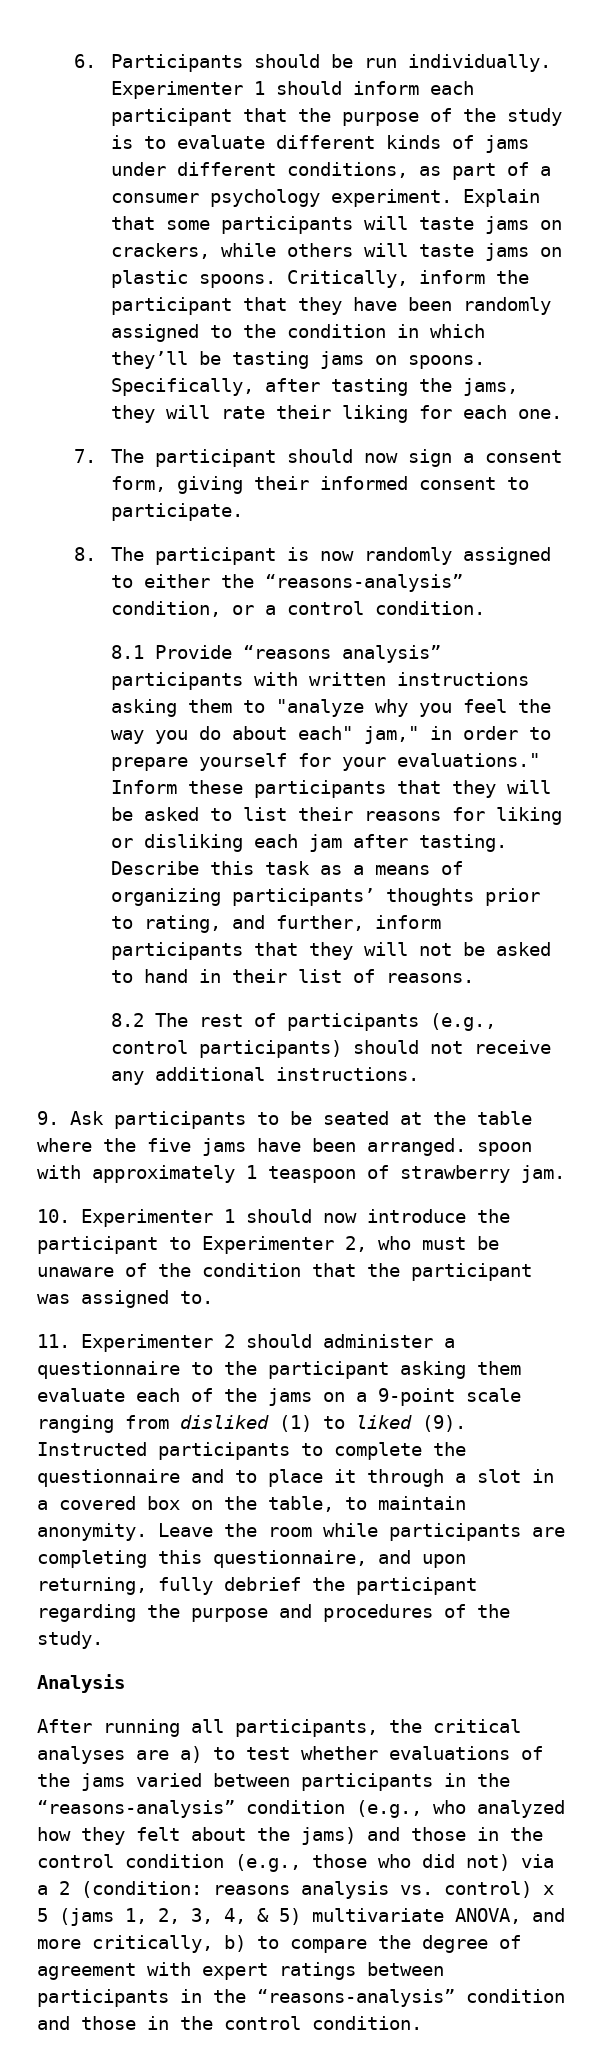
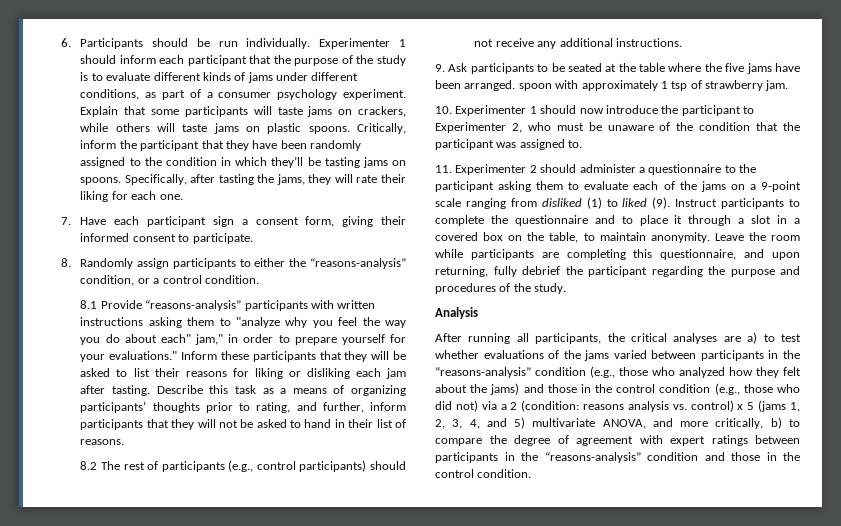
[111,449,399,467] The participant should now -> [80,216,207,227] Have each participant
[111,547,552,565] The participant is now randomly assigned -> [80,258,236,269] Randomly assign participants
[243,645,442,663] “reasons analysis” -> [145,300,242,311] “reasons-analysis”
[268,1166,356,1183] teaspoon -> [671,81,688,91] tsp
(521, 1368) none -> [568,182,580,190] to
[37,1442,147,1456] Instructed -> [675,199,718,207] Instruct
(422, 1809) none -> [619,367,648,376] those
[257,1908,269,1922] & -> [486,418,507,427] and

